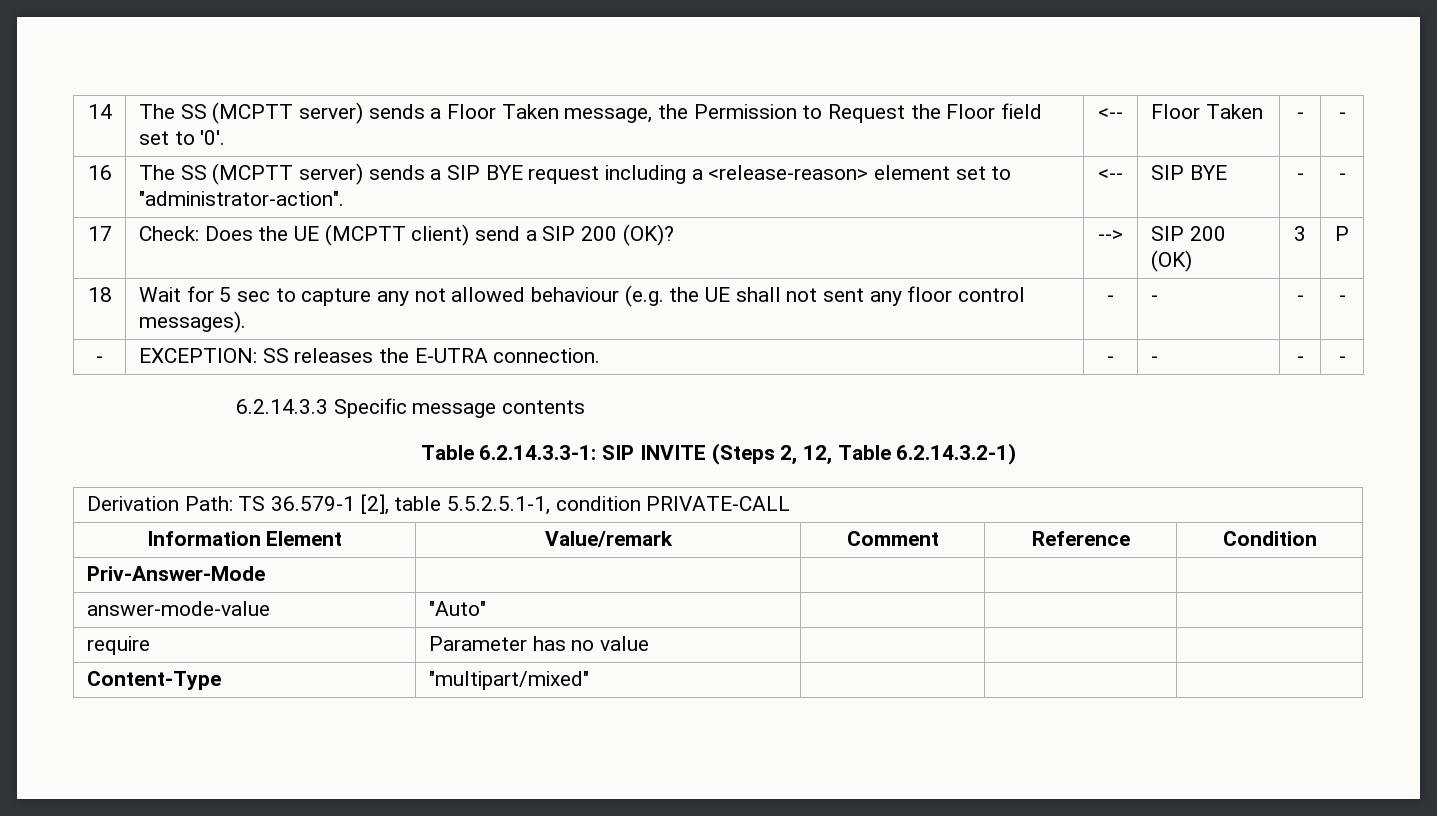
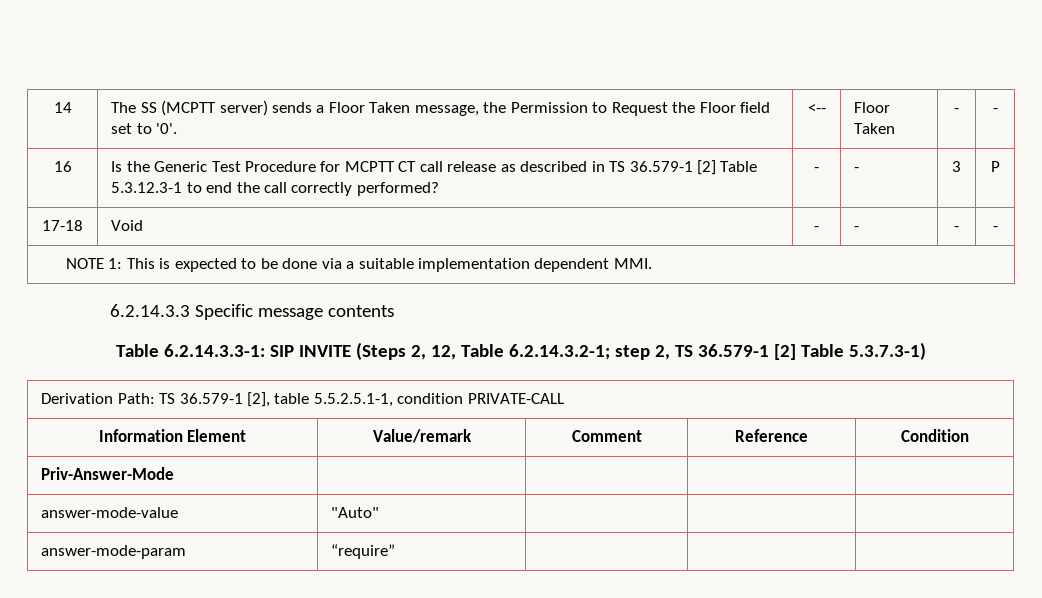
[138,163,1012,185] [138,191,344,206] [1098,169,1123,180] [1150,165,1227,180] [1296,173,1304,180] [1338,173,1346,180] [87,226,112,241] [138,224,674,246] [1098,230,1123,241] [1150,226,1226,241] [1150,250,1192,272] [1294,226,1306,241] [1335,226,1349,241] [87,287,112,302] [138,285,1026,307] [138,311,246,333] [1107,295,1114,302] [1150,295,1158,302] [1296,295,1304,302] [1338,295,1346,302] [96,356,103,363] [138,348,601,363] [1107,356,1114,363] [1150,356,1158,363] [1296,356,1304,363] [1338,356,1346,363] The SS (MCPTT server) sends a SIP BYE request including a <release-reason> element set to "administrator-action". | <-- | SIP BYE | - | - // 17 | Check: Does the UE (MCPTT client) send a SIP 200 (OK)? | --> | SIP 200 (OK) | 3 | P // 18 | Wait for 5 sec to capture any not allowed behaviour (e.g. the UE shall not sent any floor control messages). | - | - | - | - // - | EXCEPTION: SS releases the E-UTRA connection. | - | - | - | - -> [111,160,758,175] [111,182,439,196] [814,167,819,172] [854,167,860,172] [952,161,961,172] [990,161,1000,172] [42,220,83,231] [111,220,144,231] [814,226,819,231] [854,226,860,231] [954,226,959,231] [992,226,998,231] [66,258,652,272] Is the Generic Test Procedure for MCPTT CT call release as described in TS 36.579-1 [2] Table 5.3.12.3-1 to end the call correctly performed? | - | - | 3 | P // 17-18 | Void | - | - | - | - // NOTE 1: This is expected to be done via a suitable implementation dependent MMI.
[896,443,1017,465] 6.2.14.3.2-1) -> [508,342,926,360] 6.2.14.3.2-1; step 2, TS 36.579-1 [2] Table 5.3.7.3-1)
[86,636,150,655] [428,636,650,651] [86,671,221,690] [428,671,589,690] require | Parameter has no value | | | // Content-Type | "multipart/mixed" -> [41,545,187,559] [331,544,396,559] answer-mode-param | “require”

